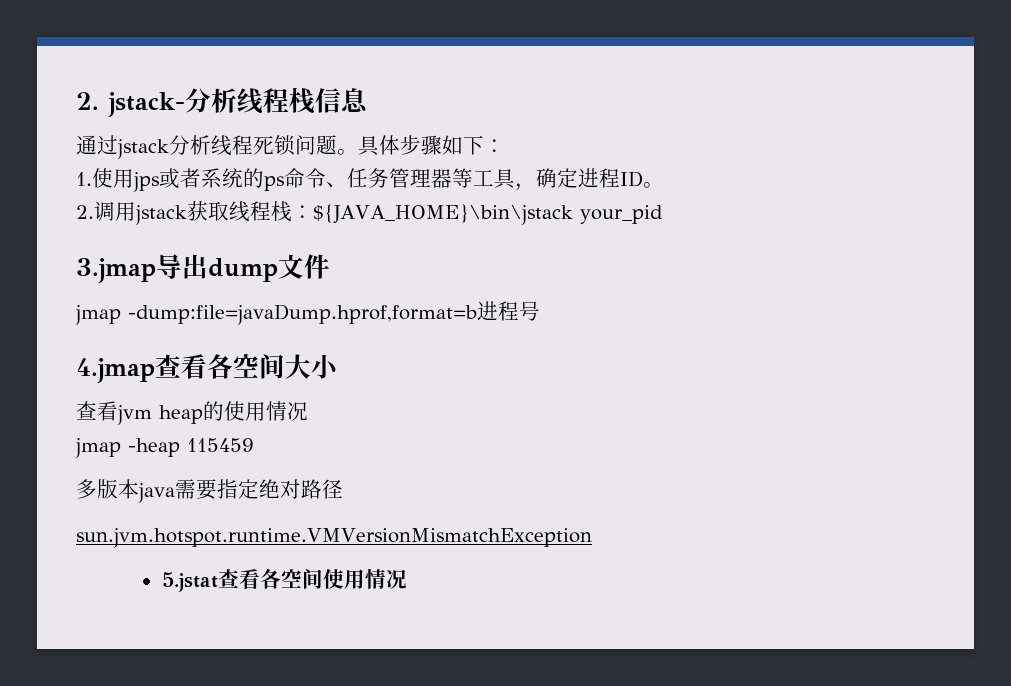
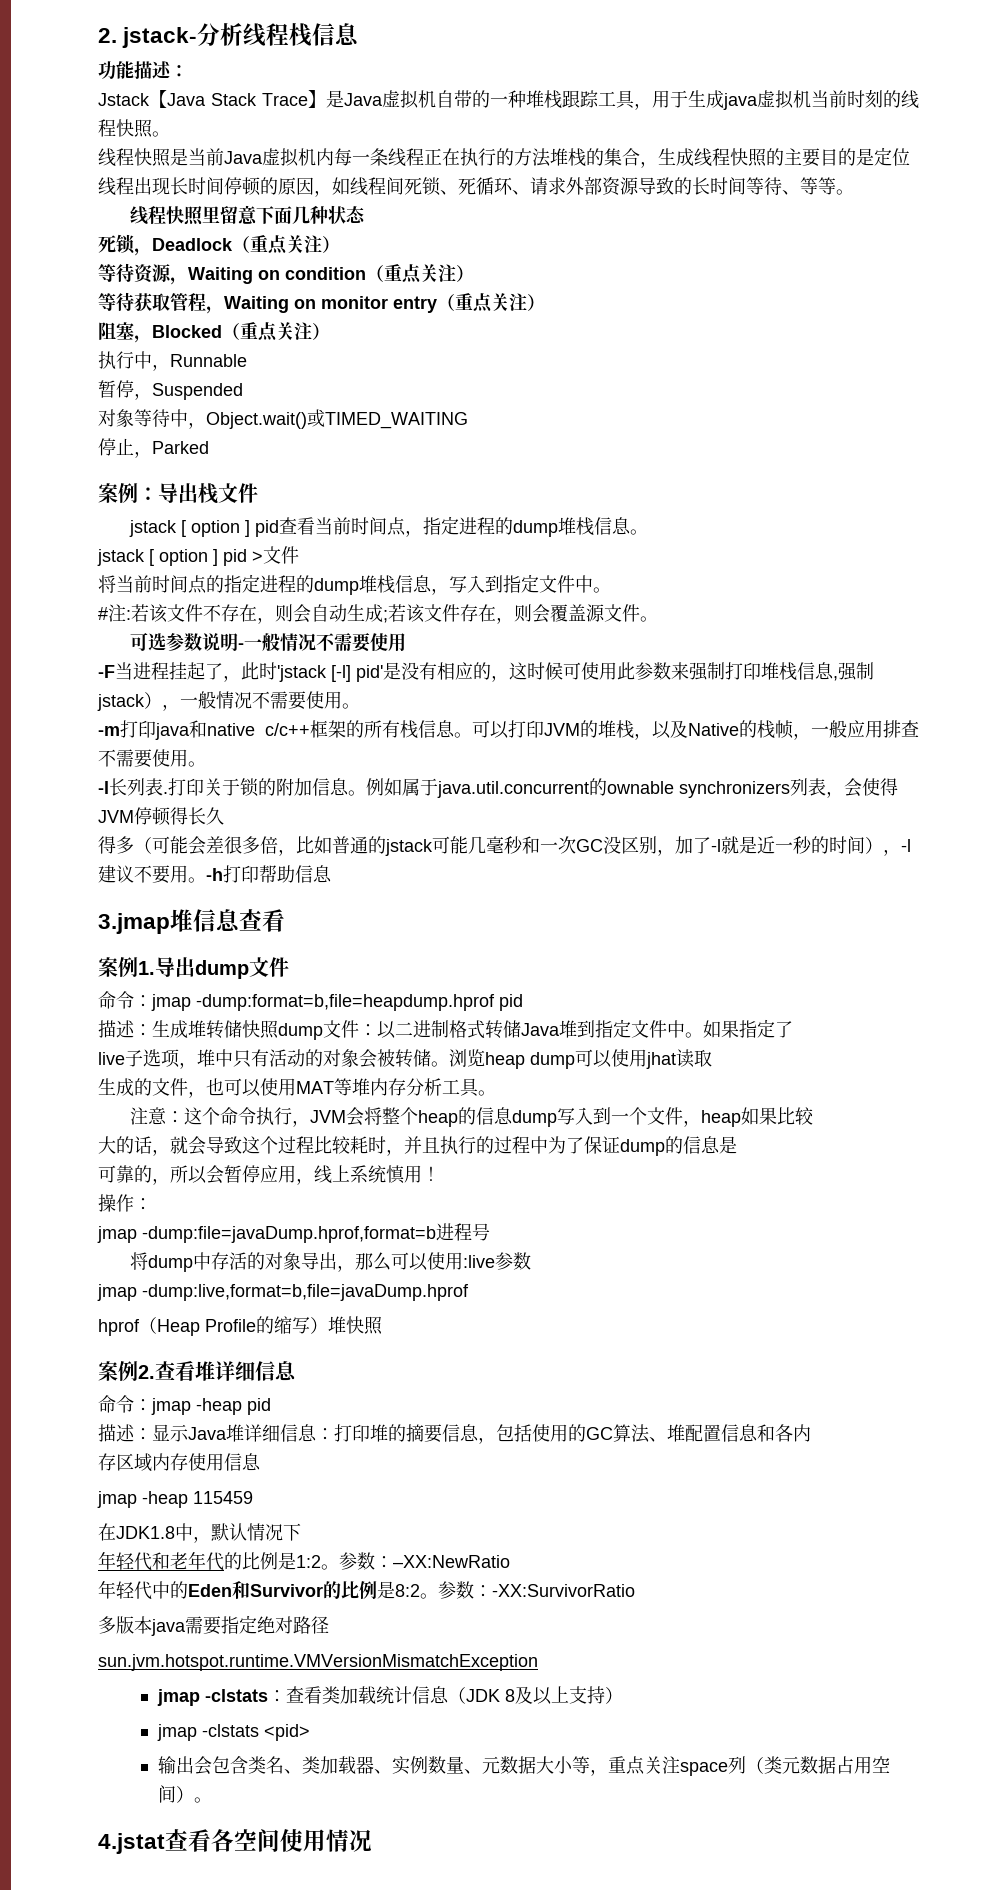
[76,135,505,159] [76,168,664,192] [76,201,663,225] [76,254,330,283] [75,301,540,325] [76,354,339,383] [76,401,308,425] [75,438,254,458] 通过jstack分析线程死锁问题。具体步骤如下： // 1.使用jps或者系统的ps命令、任务管理器等工具，确定进程ID。 // 2.调用jstack获取线程栈：${JAVA_HOME}\bin\jstack your_pid // 3.jmap导出dump文件 // jmap -dump:file=javaDump.hprof,format=b进程号 // 4.jmap查看各空间大小 // 查看jvm heap的使用情况 // jmap -heap 115459 -> [98,61,188,79] [98,89,919,110] [98,119,170,138] [98,147,910,168] [98,177,854,197] [130,205,367,226] [98,234,340,256] [98,263,474,285] [98,292,545,314] [98,322,330,343] [98,351,247,371] [98,380,243,400] [98,409,468,429] [98,438,209,458] [98,482,258,504] [129,516,649,537] [97,546,299,566] [98,574,611,595] [98,604,658,624] [130,632,407,652] [98,662,874,682] [97,691,360,711] [98,720,919,740] [98,749,206,768] [98,778,898,798] [98,807,224,826] [98,836,911,856] [98,865,332,884] [98,909,285,934] [98,956,289,979] [98,991,523,1011] [98,1019,793,1040] [98,1049,712,1069] [98,1078,496,1098] [130,1107,815,1127] [98,1136,737,1156] [98,1165,440,1185] [98,1194,152,1212] [97,1223,490,1243] [130,1252,532,1272] [97,1284,469,1301] [98,1316,383,1336] [98,1360,297,1381] [98,1395,271,1415] [98,1424,811,1444] [98,1453,261,1472] [97,1491,253,1508] [98,1523,301,1543] [98,1551,510,1571] [98,1580,635,1600] 功能描述： // Jstack【Java Stack Trace】是Java虚拟机自带的一种堆栈跟踪工具，用于生成java虚拟机当前时刻的线程快照。 // 线程快照是当前Java虚拟机内每一条线程正在执行的方法堆栈的集合，生成线程快照的主要目的是定位线程出现长时间停顿的原因，如线程间死锁、死循环、请求外部资源导致的长时间等待、等等。 // 线程快照里留意下面几种状态 // 死锁，Deadlock（重点关注） // 等待资源，Waiting on condition（重点关注） // 等待获取管程，Waiting on monitor entry（重点关注） // 阻塞，Blocked（重点关注） // 执行中，Runnable // 暂停，Suspended // 对象等待中，Object.wait()或TIMED_WAITING // 停止，Parked // 案例：导出栈文件 // jstack [ option ] pid查看当前时间点，指定进程的dump堆栈信息。 // jstack [ option ] pid >文件 // 将当前时间点的指定进程的dump堆栈信息，写入到指定文件中。 // #注:若该文件不存在，则会自动生成;若该文件存在，则会覆盖源文件。 // 可选参数说明-一般情况不需要使用 // -F当进程挂起了，此时'jstack [-l] pid'是没有相应的，这时候可使用此参数来强制打印堆栈信息,强制jstack），一般情况不需要使用。 // -m打印java和native c/c++框架的所有栈信息。可以打印JVM的堆栈，以及Native的栈帧，一般应用排查不需要使用。 // -l长列表.打印关于锁的附加信息。例如属于java.util.concurrent的ownable synchronizers列表，会使得JVM停顿得长久 // 得多（可能会差很多倍，比如普通的jstack可能几毫秒和一次GC没区别，加了-l就是近一秒的时间），-l建议不要用。-h打印帮助信息 // 3.jmap堆信息查看 // 案例1.导出dump文件 // 命令：jmap -dump:format=b,file=heapdump.hprof pid // 描述：生成堆转储快照dump文件：以二进制格式转储Java堆到指定文件中。如果指定了 // live子选项，堆中只有活动的对象会被转储。浏览heap dump可以使用jhat读取 // 生成的文件，也可以使用MAT等堆内存分析工具。 // 注意：这个命令执行，JVM会将整个heap的信息dump写入到一个文件，heap如果比较 // 大的话，就会导致这个过程比较耗时，并且执行的过程中为了保证dump的信息是 // 可靠的，所以会暂停应用，线上系统慎用！ // 操作： // jmap -dump:file=javaDump.hprof,format=b进程号 // 将dump中存活的对象导出，那么可以使用:live参数 // jmap -dump:live,format=b,file=javaDump.hprof // hprof（Heap Profile的缩写）堆快照 // 案例2.查看堆详细信息 // 命令：jmap -heap pid // 描述：显示Java堆详细信息：打印堆的摘要信息，包括使用的GC算法、堆配置信息和各内 // 存区域内存使用信息 // jmap -heap 115459 // 在JDK1.8中，默认情况下 // 年轻代和老年代的比例是1:2。参数：–XX:NewRatio // 年轻代中的Eden和Survivor的比例是8:2。参数：-XX:SurvivorRatio
[161,572,218,592] 5.jstat -> [156,1686,623,1706] [156,1724,310,1741] [157,1756,890,1776] [157,1785,212,1803] [98,1833,165,1854] jmap -clstats：查看类加载统计信息（JDK 8及以上支持） // jmap -clstats <pid> // 输出会包含类名、类加载器、实例数量、元数据大小等，重点关注space列（类元数据占用空间）。 // 4.jstat

